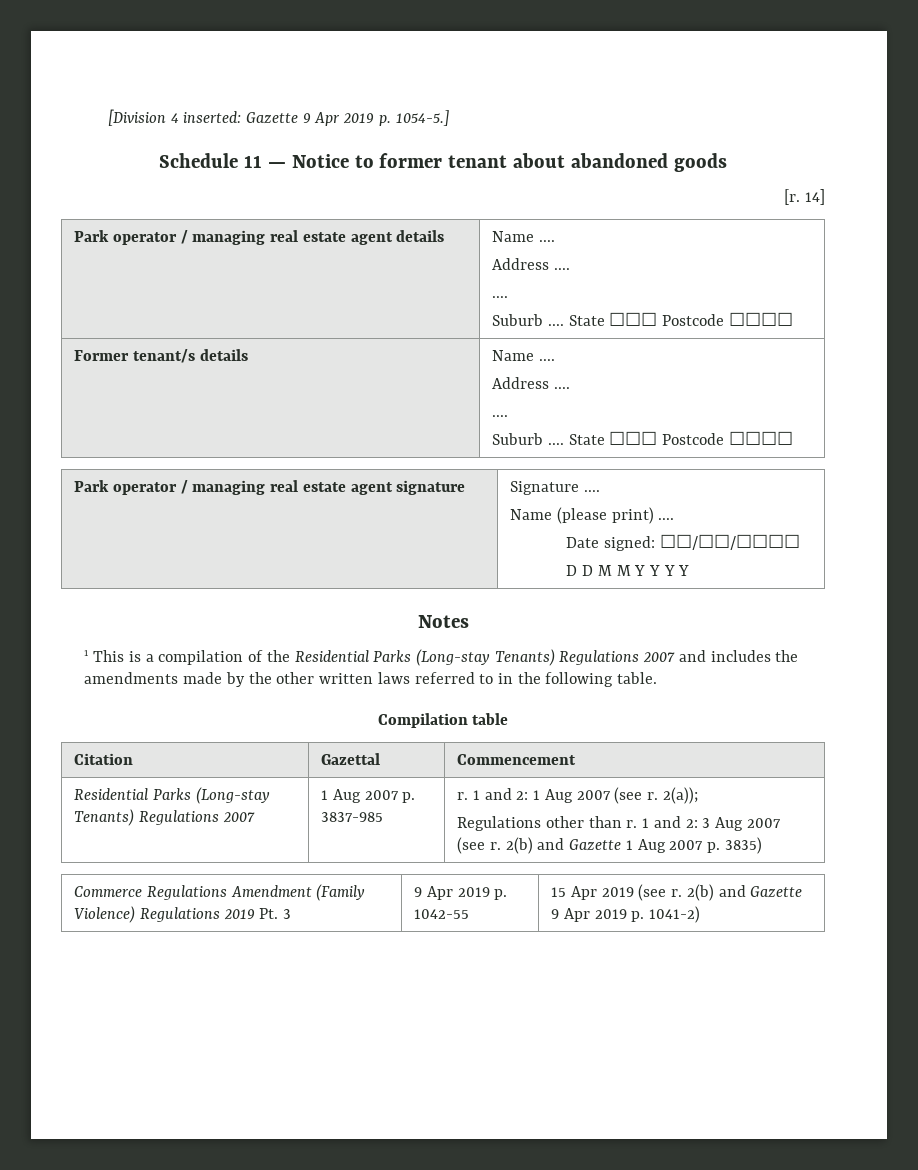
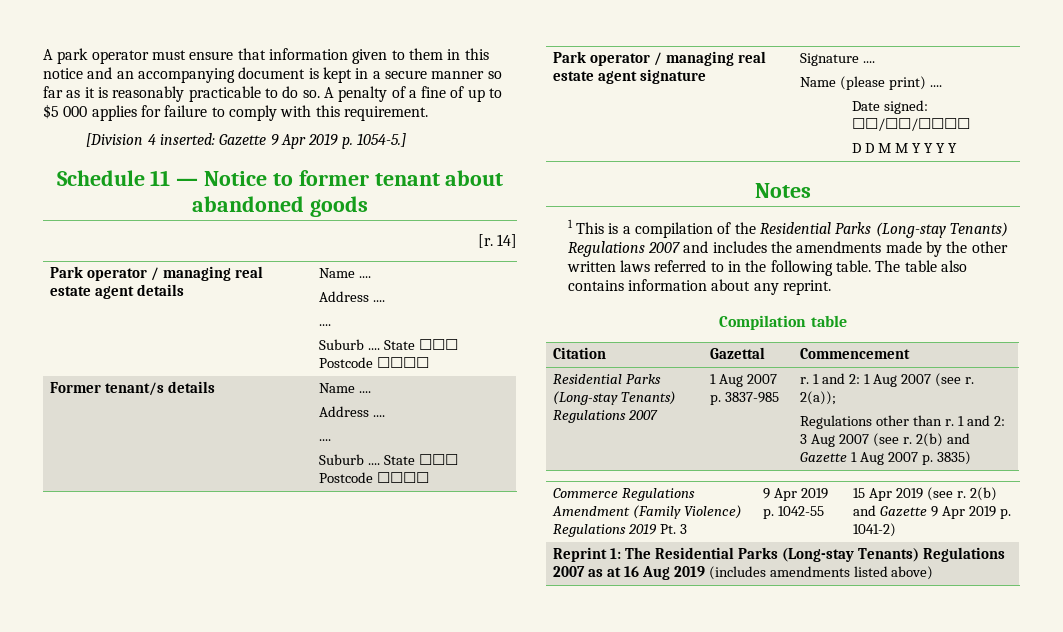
(107, 117) none -> [43,48,489,64] [43,67,502,83] [43,86,503,102] [43,104,428,121] A park operator must ensure that information given to them in this notice and an accompanying document is kept in a secure manner so far as it is reasonably practicable to do so. A penalty of a fine of up to $5 000 applies for failure to comply with this requirement. //
(658, 678) none -> [875,260,967,272] [567,279,831,295] The table also contains information about any reprint.
(701, 914) none -> [553,547,1005,562] [553,566,934,580] // Reprint 1: The Residential Parks (Long-stay Tenants) Regulations 2007 as at 16 Aug 2019 (includes amendments listed above)

